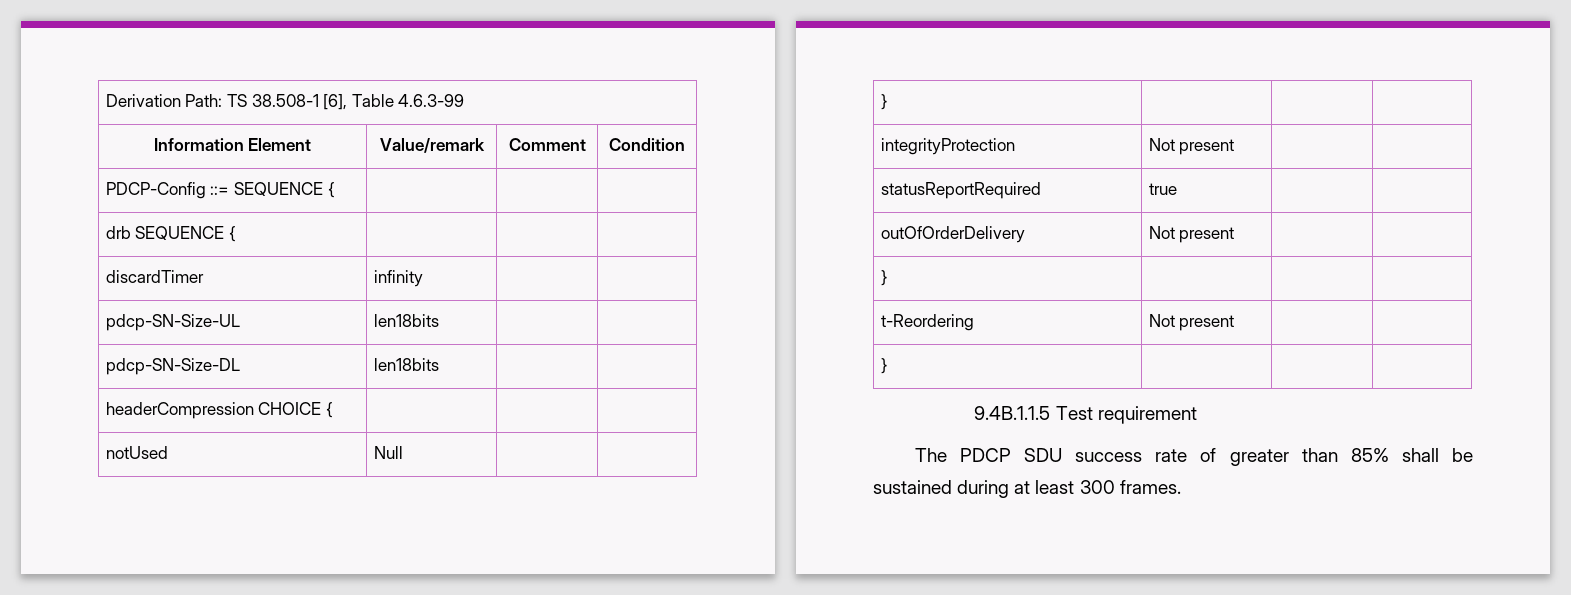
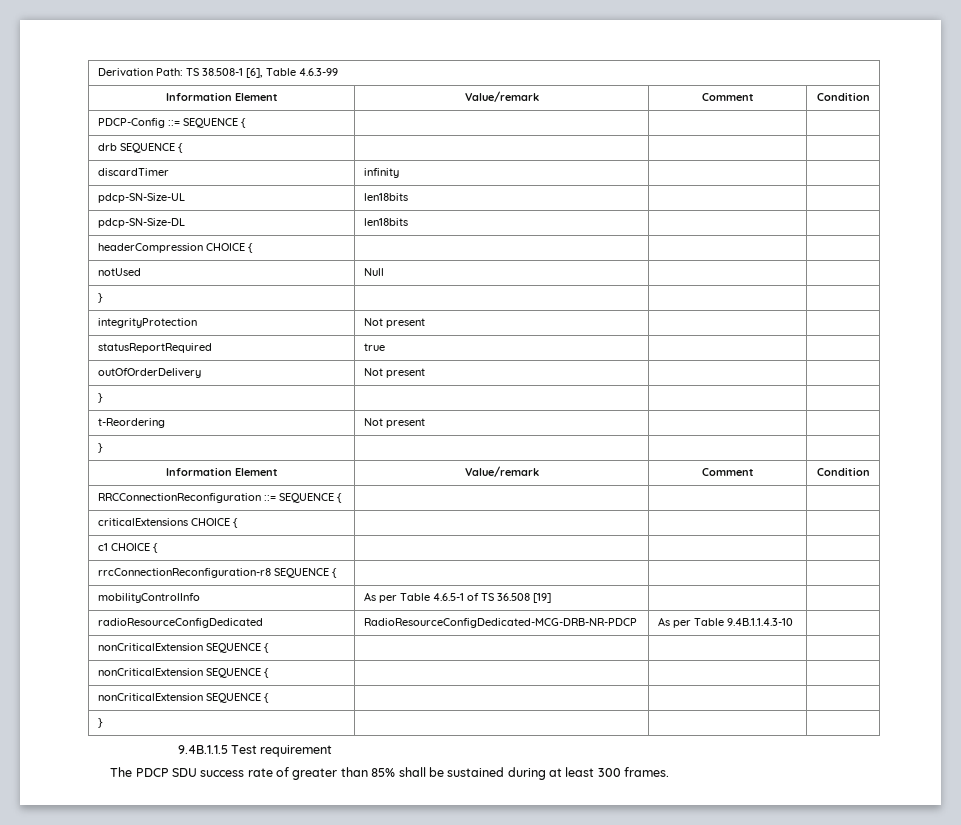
(888, 366) none -> [165,467,278,476] [464,466,539,477] [701,468,754,476] [816,467,870,476] [97,493,342,503] [97,518,238,528] [97,543,158,553] [97,568,337,578] [97,593,200,603] [363,592,551,603] [97,618,263,628] [363,618,637,628] [657,617,793,628] [97,643,269,653] [97,668,269,678] [97,693,269,703] [97,718,103,728] // Information Element | Value/remark | Comment | Condition // RRCConnectionReconfiguration ::= SEQUENCE { | | | // criticalExtensions CHOICE { | | | // c1 CHOICE { | | | // rrcConnectionReconfiguration-r8 SEQUENCE { | | | // mobilityControlInfo | As per Table 4.6.5-1 of TS 36.508 [19] | | // radioResourceConfigDedicated | RadioResourceConfigDedicated-MCG-DRB-NR-PDCP | As per Table 9.4B.1.1.4.3-10 | // nonCriticalExtension SEQUENCE { | | | // nonCriticalExtension SEQUENCE { | | | // nonCriticalExtension SEQUENCE { | | | // } | | |

